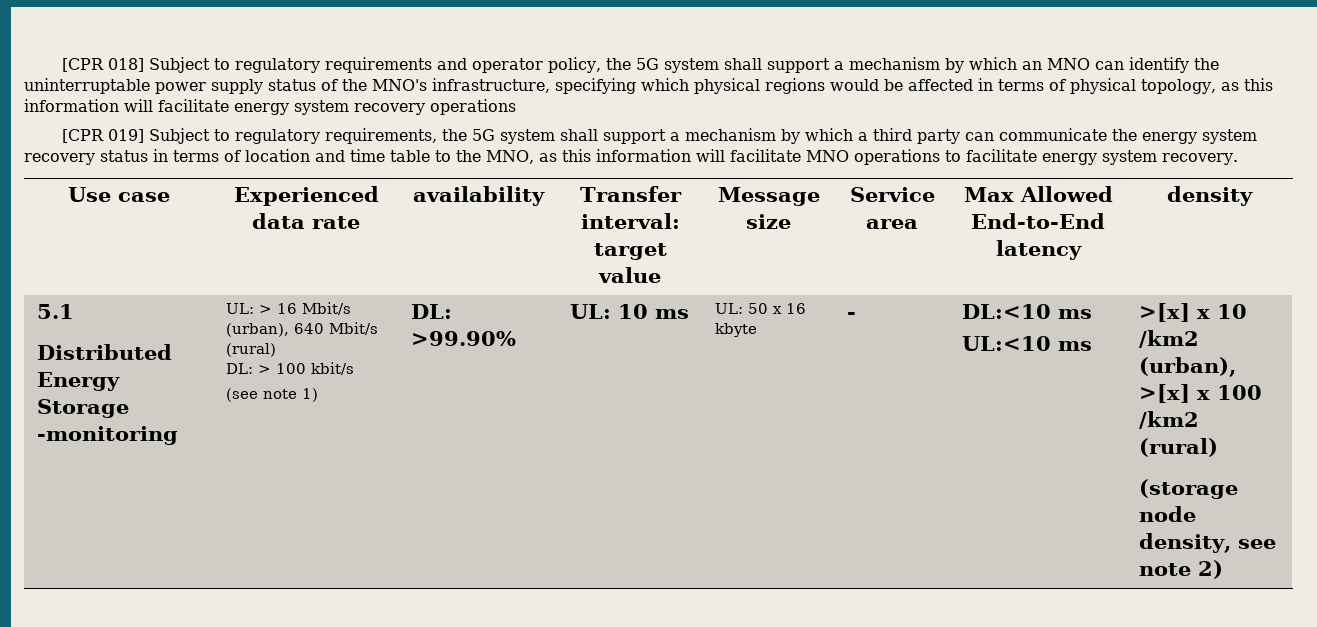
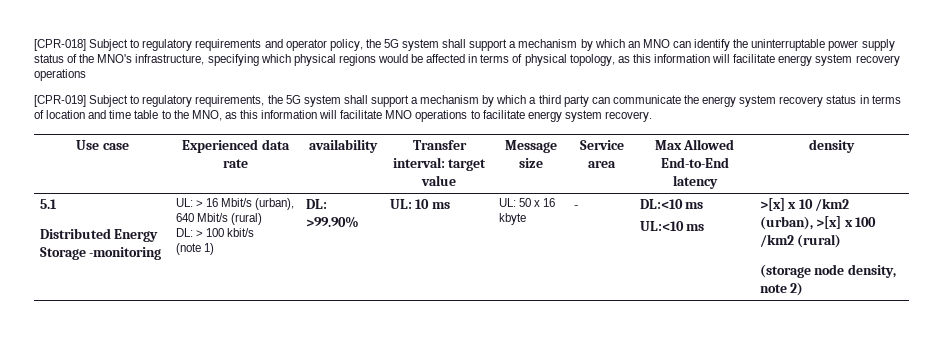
[61,58,144,72] [CPR 018] -> [34,39,86,51] [CPR-018]
[61,129,144,143] [CPR 019] -> [34,95,86,107] [CPR-019]
[225,388,297,402] (see note -> [175,243,201,255] (note
[1237,539,1276,549] see -> (896, 271) none

